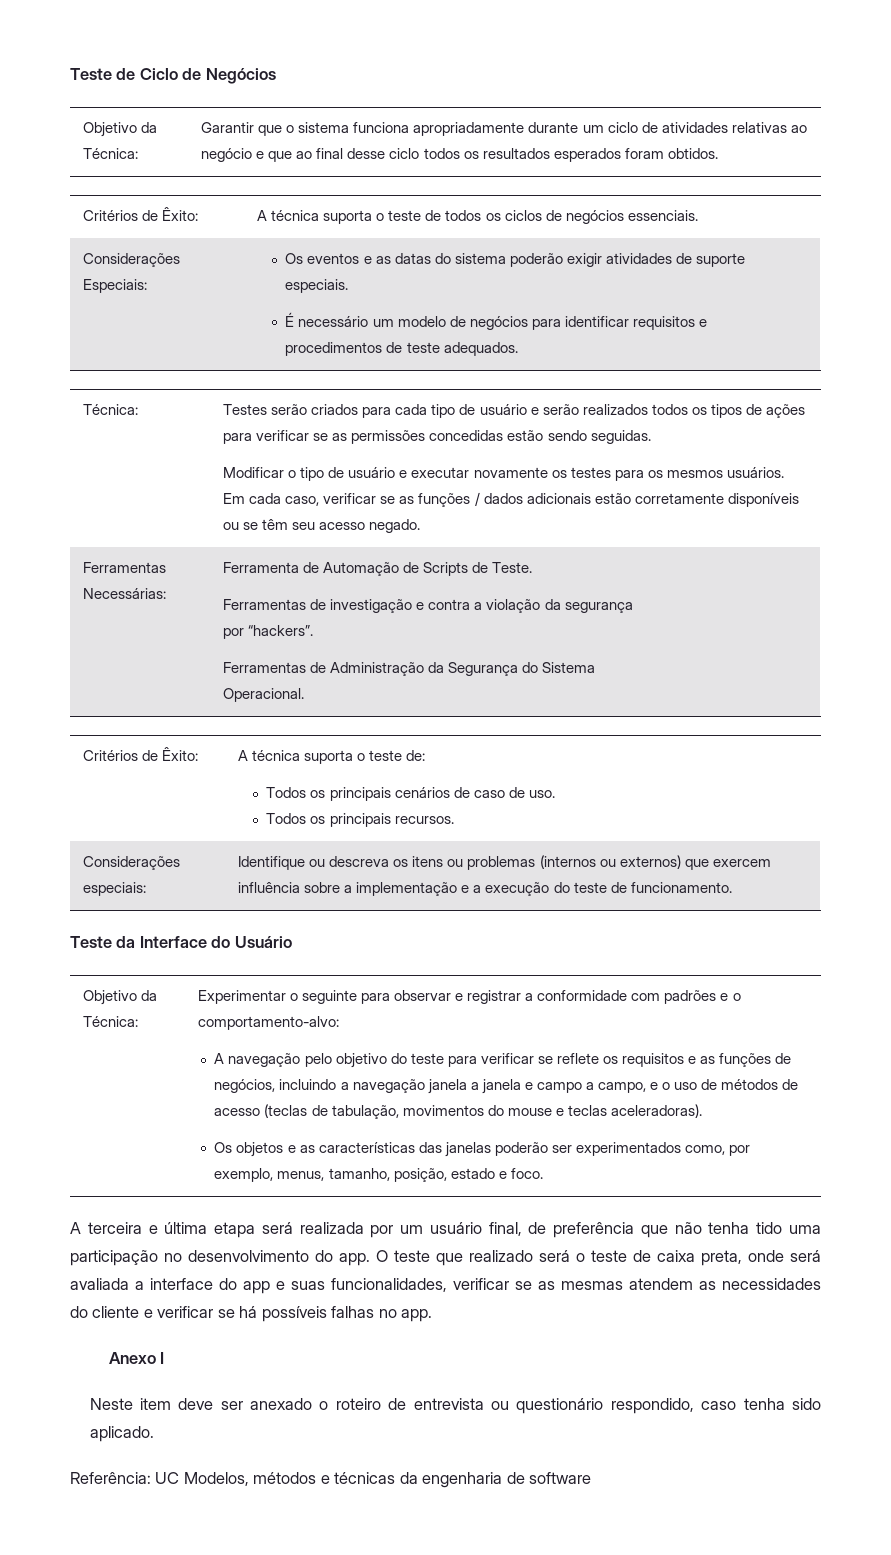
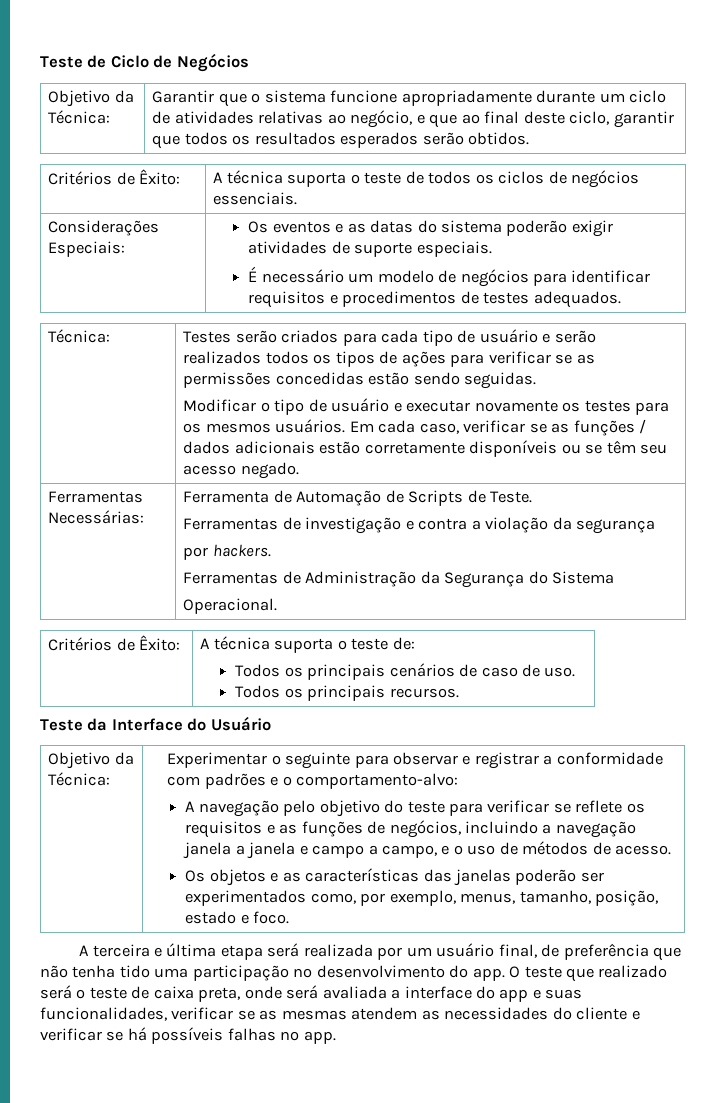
[353,122,410,133] funciona -> [330,90,398,103] funcione
[201,148,253,162] negócio -> [350,110,413,128] negócio,
[347,148,420,159] desse ciclo -> [523,111,674,128] [152,135,181,149] deste ciclo, garantir que
[624,148,664,159] foram -> [422,132,464,145] serão
[406,342,440,353] teste -> [483,292,530,304] testes
[248,625,314,636] “hackers”. -> [212,544,271,557] hackers.
[83,856,181,870] [83,882,147,896] [238,855,771,870] [238,882,732,896] // Considerações especiais: | Identifique ou descreva os itens ou problemas (internos ou externos) que exercem influência sobre a implementação e a execução do teste de funcionamento. -> (459, 693) none
[214,1104,702,1119] acesso (teclas de tabulação, movimentos do mouse e teclas aceleradoras). -> [615,845,672,855] acesso.
[109,1352,165,1364] [89,1398,821,1414] [89,1426,154,1442] [70,1472,592,1488] // Anexo I // Neste item deve ser anexado o roteiro de entrevista ou questionário respondido, caso tenha sido aplicado. // Referência: UC Modelos, métodos e técnicas da engenharia de software -> (336, 1037) none

